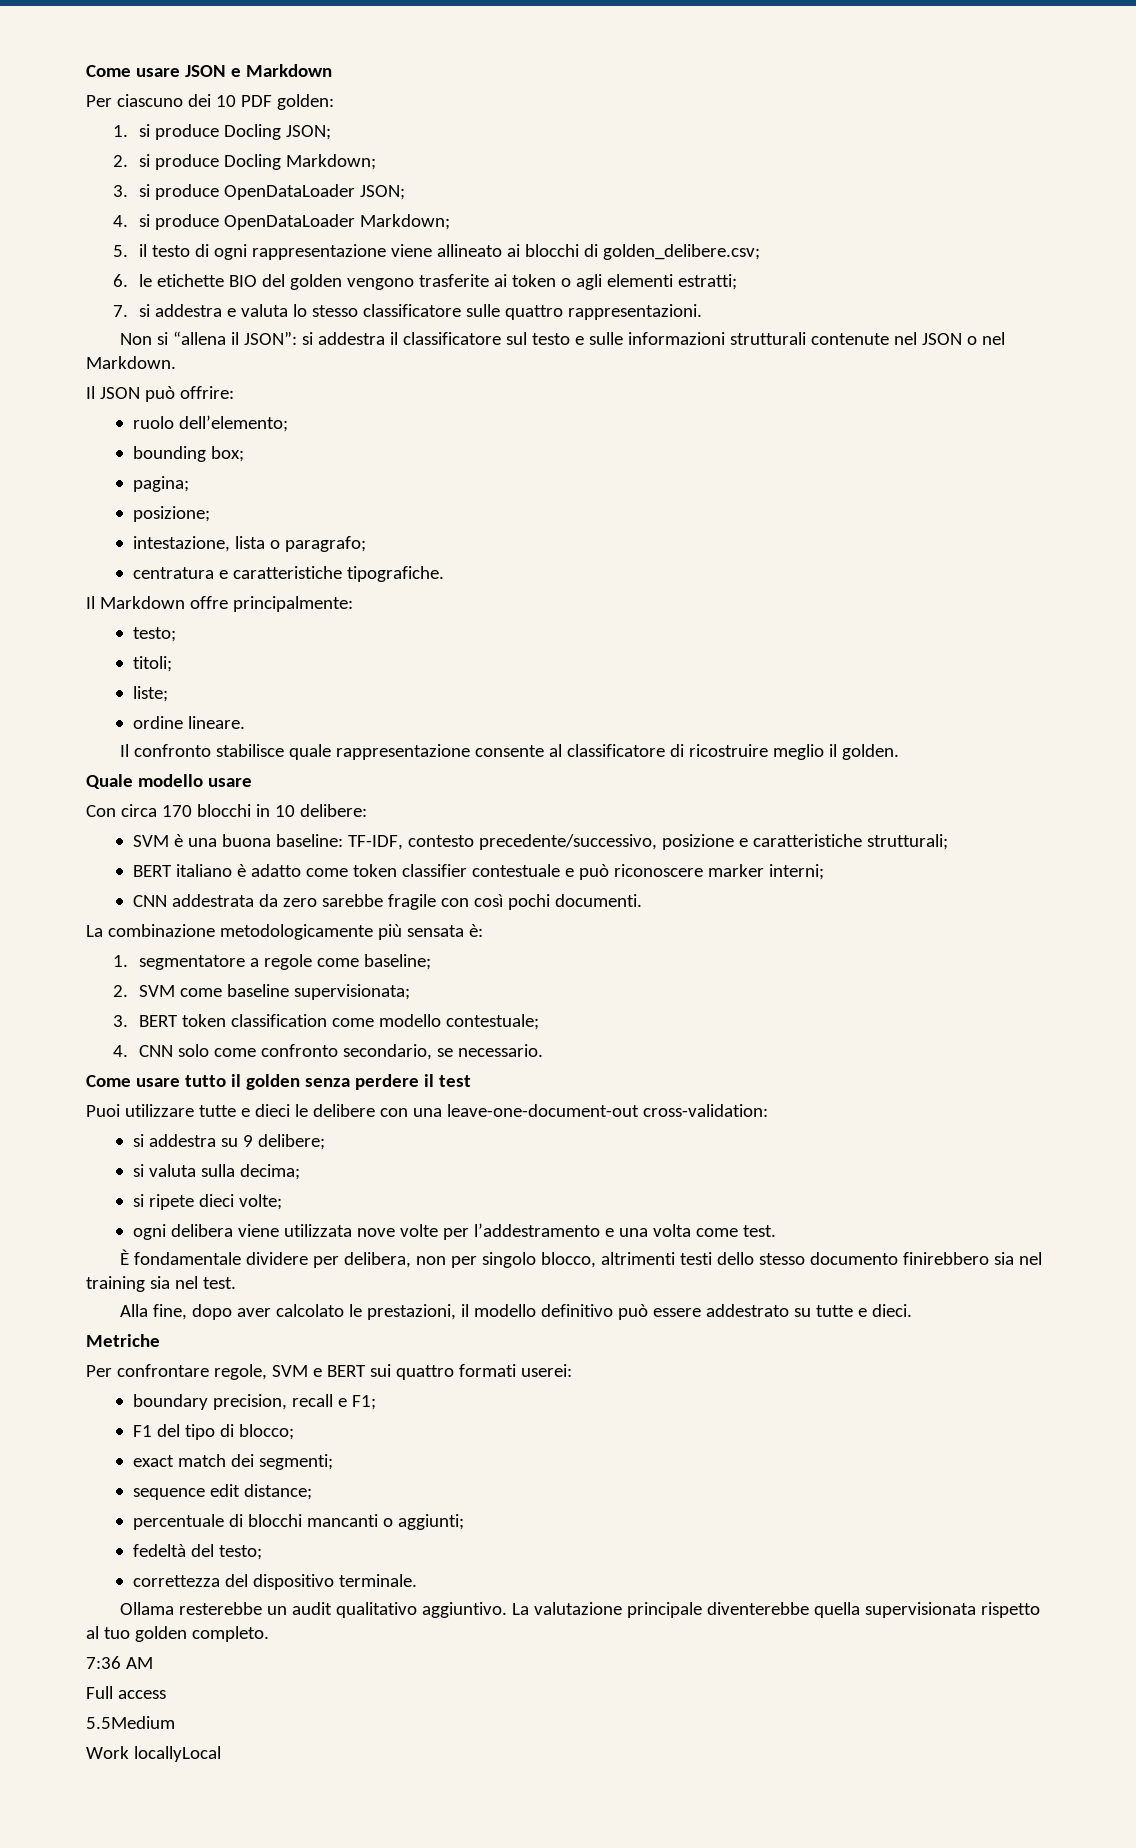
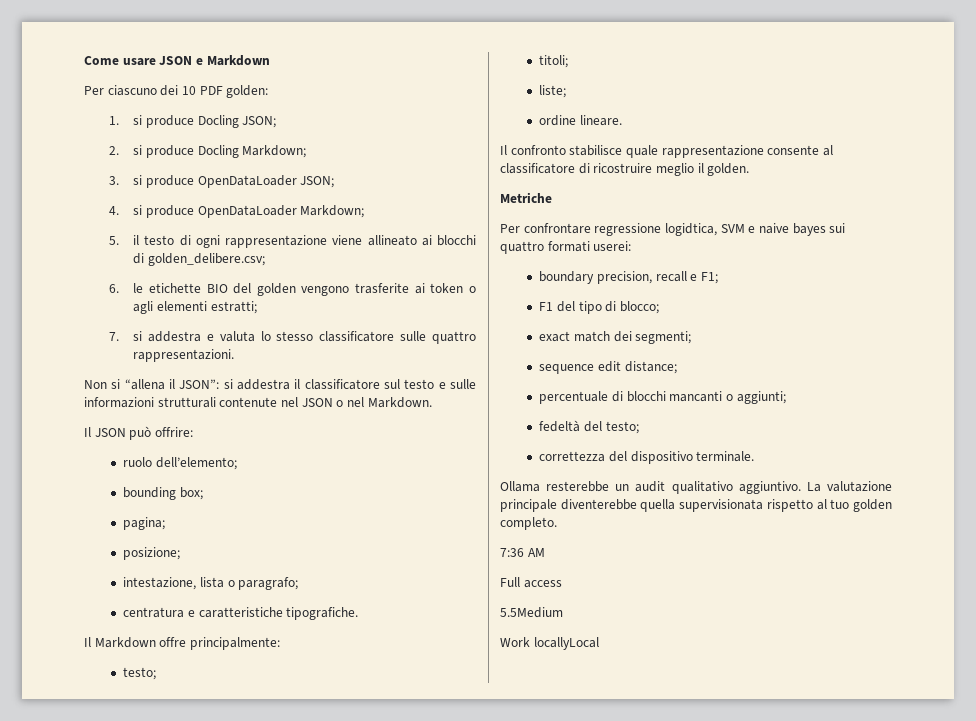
[86,774,252,789] [86,804,367,817] [133,834,949,850] [133,864,825,880] [133,894,643,910] [86,924,483,940] [112,954,432,970] [112,984,411,1000] [112,1014,540,1030] [112,1044,544,1060] [86,1074,471,1090] [86,1104,768,1117] [133,1134,326,1150] [133,1164,301,1180] [133,1194,283,1210] [133,1223,777,1240] [119,1249,1042,1268] [86,1276,236,1292] [119,1304,912,1320] [86,1334,160,1347] [86,1364,366,1380] Quale modello usare // Con circa 170 blocchi in 10 delibere: // SVM è una buona baseline: TF-IDF, contesto precedente/successivo, posizione e caratteristiche strutturali; // BERT italiano è adatto come token classifier contestuale e può riconoscere marker interni; // CNN addestrata da zero sarebbe fragile con così pochi documenti. // La combinazione metodologicamente più sensata è: // 1. segmentatore a regole come baseline; // 2. SVM come baseline supervisionata; // 3. BERT token classification come modello contestuale; // 4. CNN solo come confronto secondario, se necessario. // Come usare tutto il golden senza perdere il test // Puoi utilizzare tutte e dieci le delibere con una leave-one-document-out cross-validation: // si addestra su 9 delibere; // si valuta sulla decima; // si ripete dieci volte; // ogni delibera viene utilizzata nove volte per l’addestramento e una volta come test. // È fondamentale dividere per delibera, non per singolo blocco, altrimenti testi dello stesso documento finirebbero sia nel training sia nel test. // Alla fine, dopo aver calcolato le prestazioni, il modello definitivo può essere addestrato su tutte e dieci. // Metriche // Per confrontare regole, SVM e BERT -> [500,192,552,203] [500,223,826,236] Metriche // Per confrontare regressione logidtica, SVM e naive bayes

